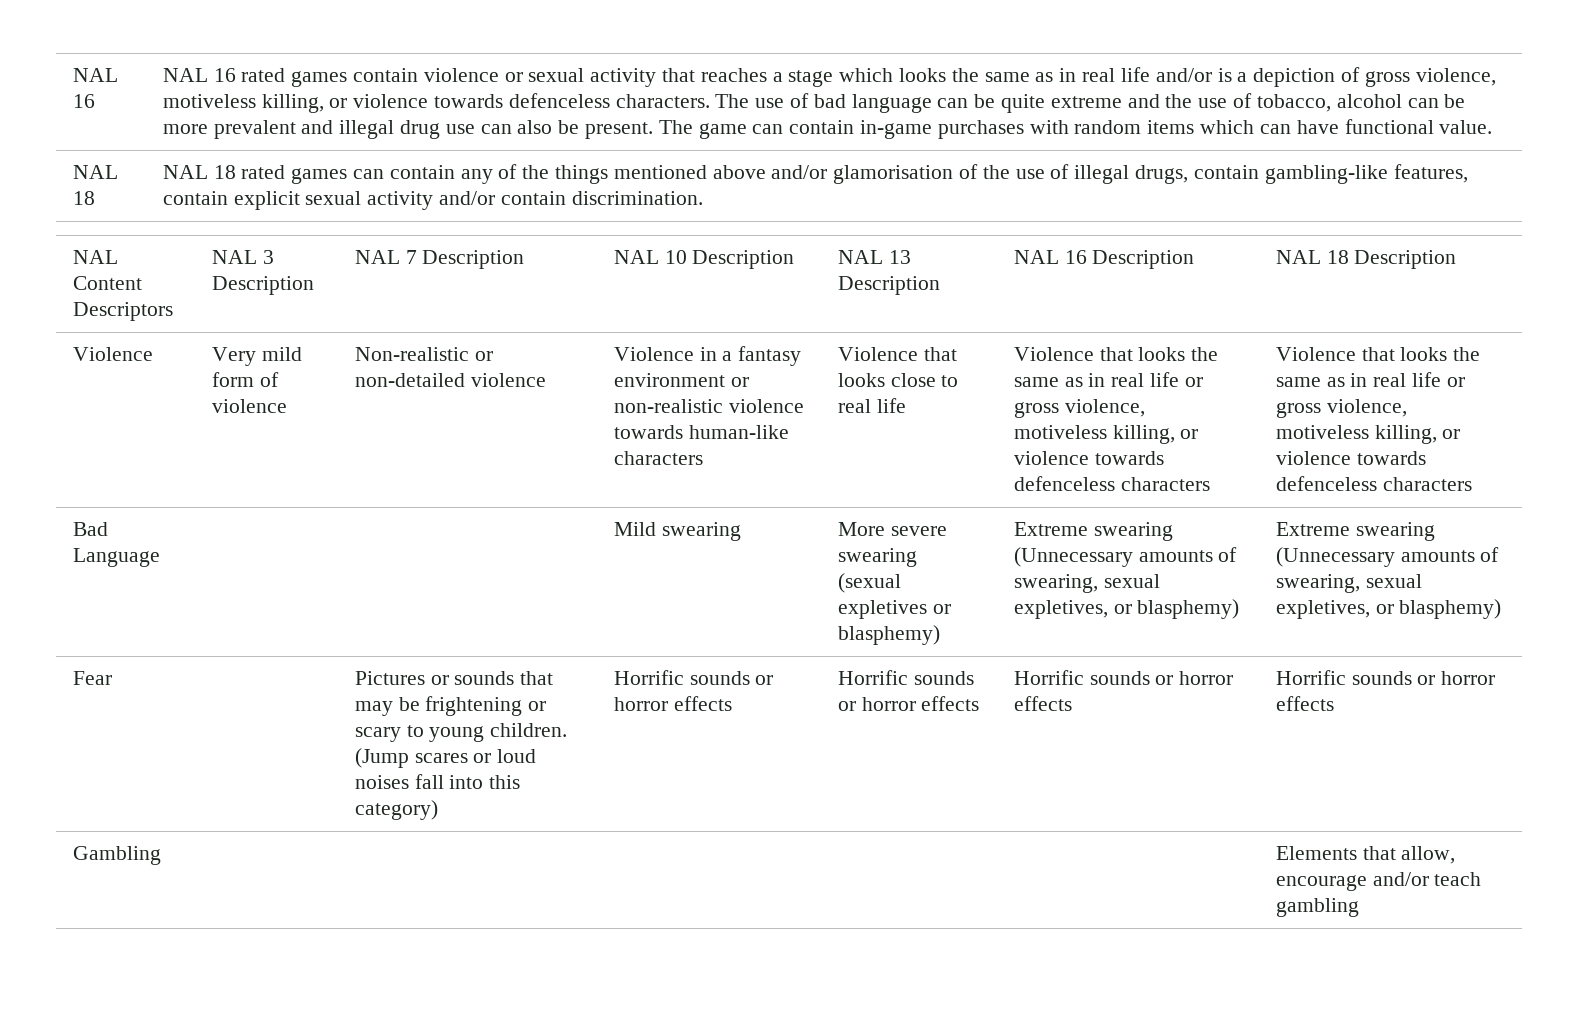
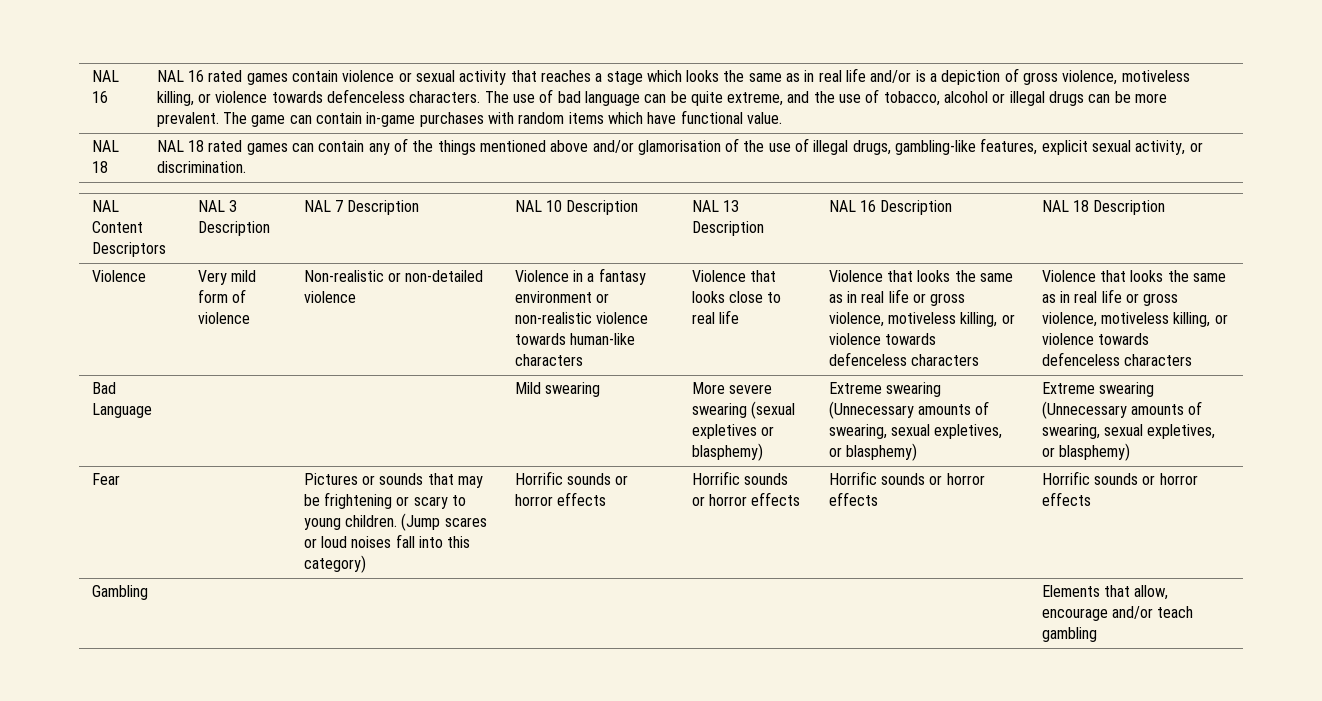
[1050,96,1122,108] extreme -> [727,92,784,106] extreme,
[1407,94,1466,108] [162,120,654,139] can be more prevalent and illegal drug use can also be present. -> [992,91,1167,106] [156,112,219,127] or illegal drugs can be more prevalent.
[1259,124,1291,134] can -> (643, 118) none
[1193,165,1259,179] contain -> (891, 147) none
[162,191,228,205] contain -> (1038, 146) none
[367,191,566,210] activity and/or contain -> [1135,140,1203,155] activity, or

